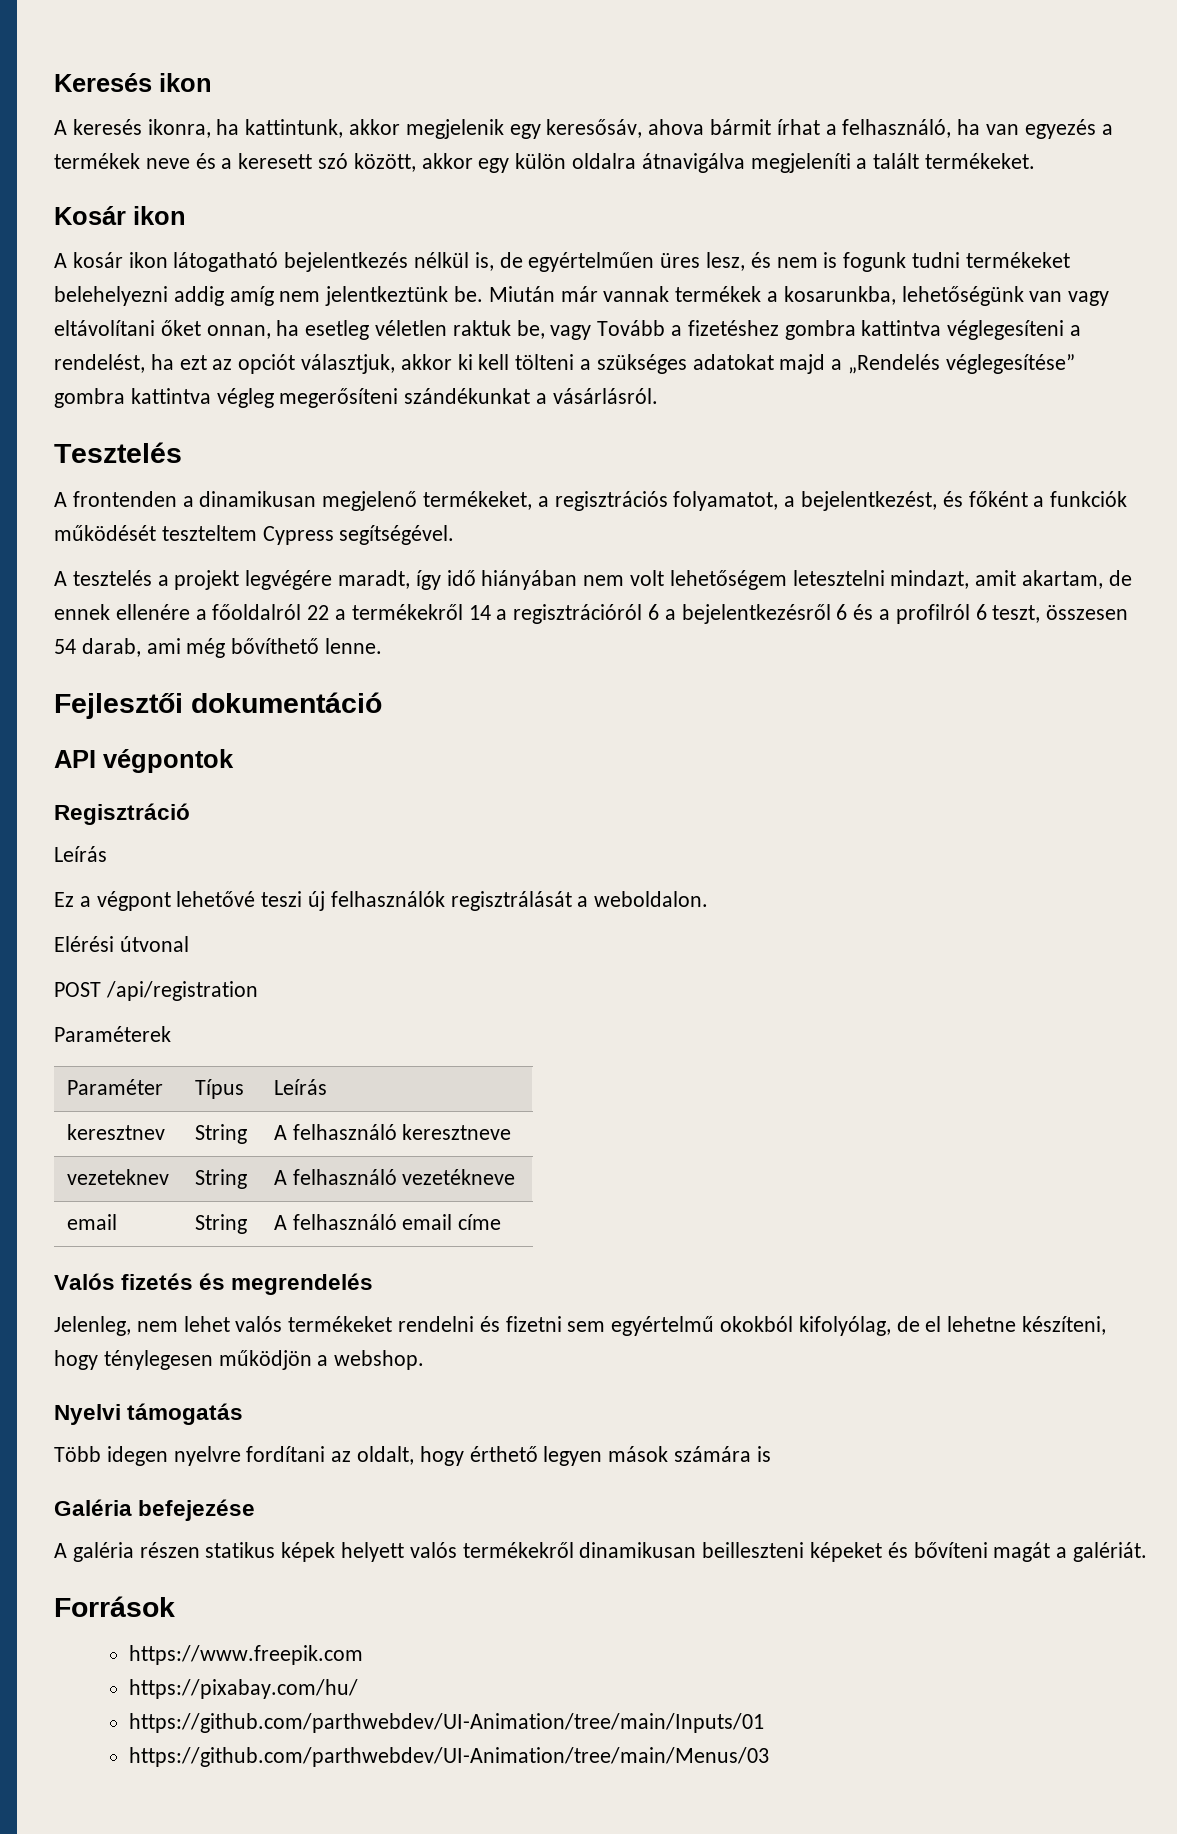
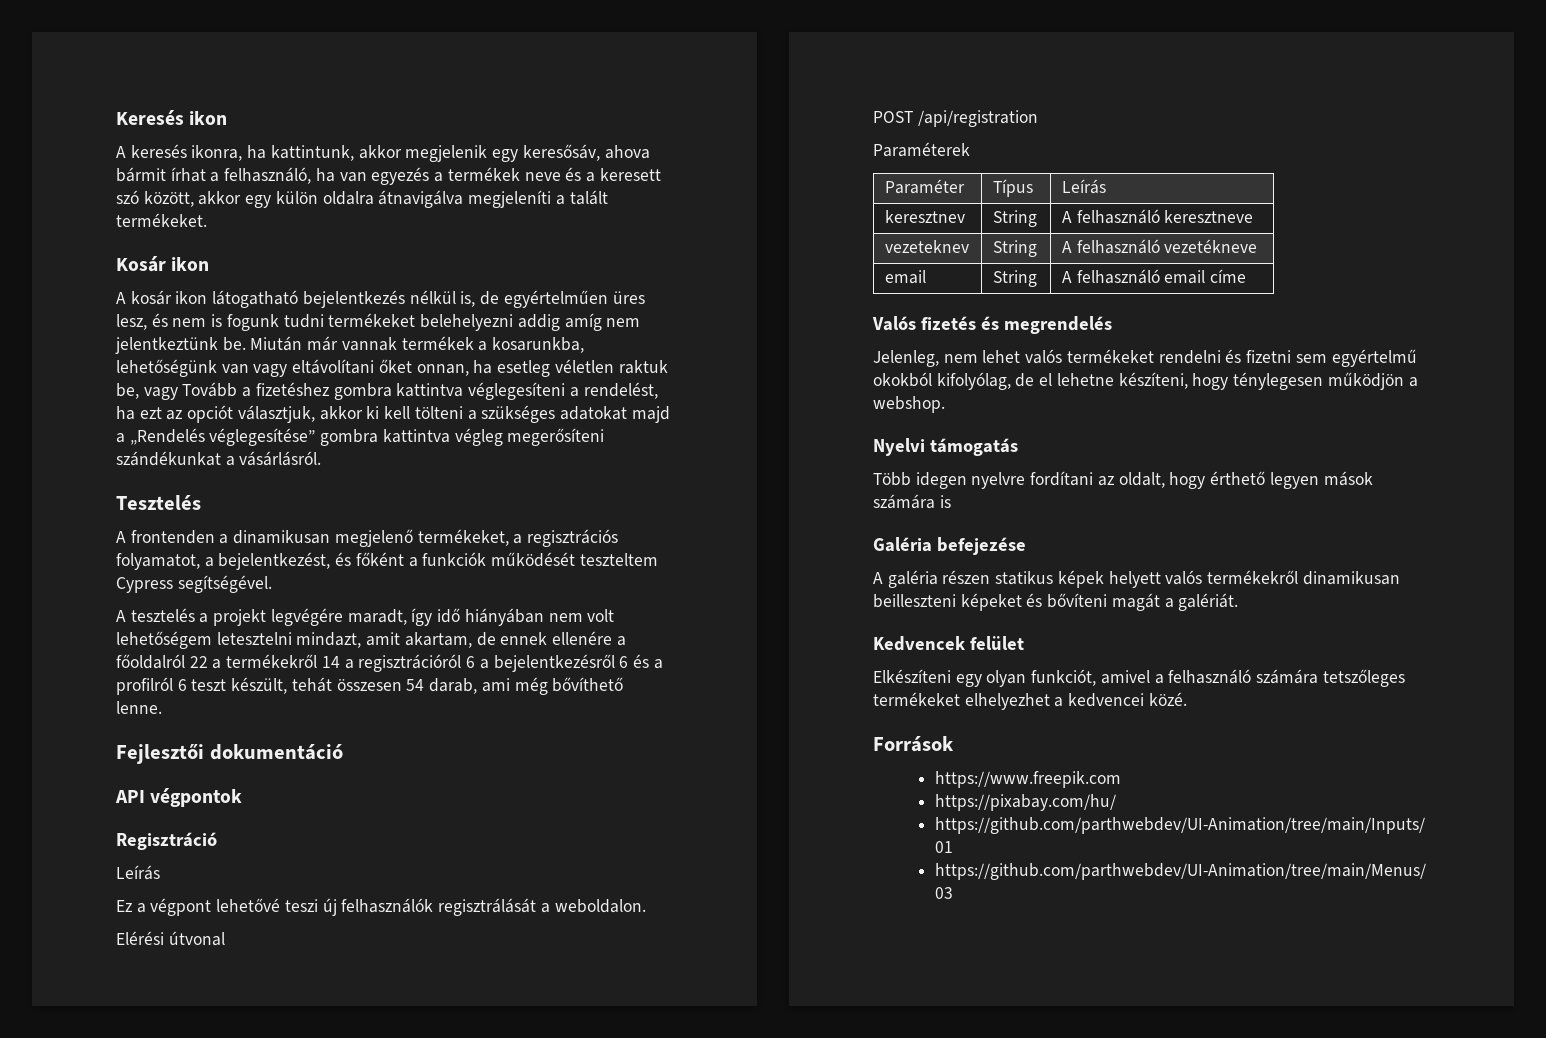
[992,605,1041,623] teszt, -> [191,677,332,694] teszt készült, tehát
(1148, 1552) none -> [873,636,1024,651] [873,669,1405,687] [873,692,1187,710] // Kedvencek felület // Elkészíteni egy olyan funkciót, amivel a felhasználó számára tetszőleges termékeket elhelyezhet a kedvencei közé.

